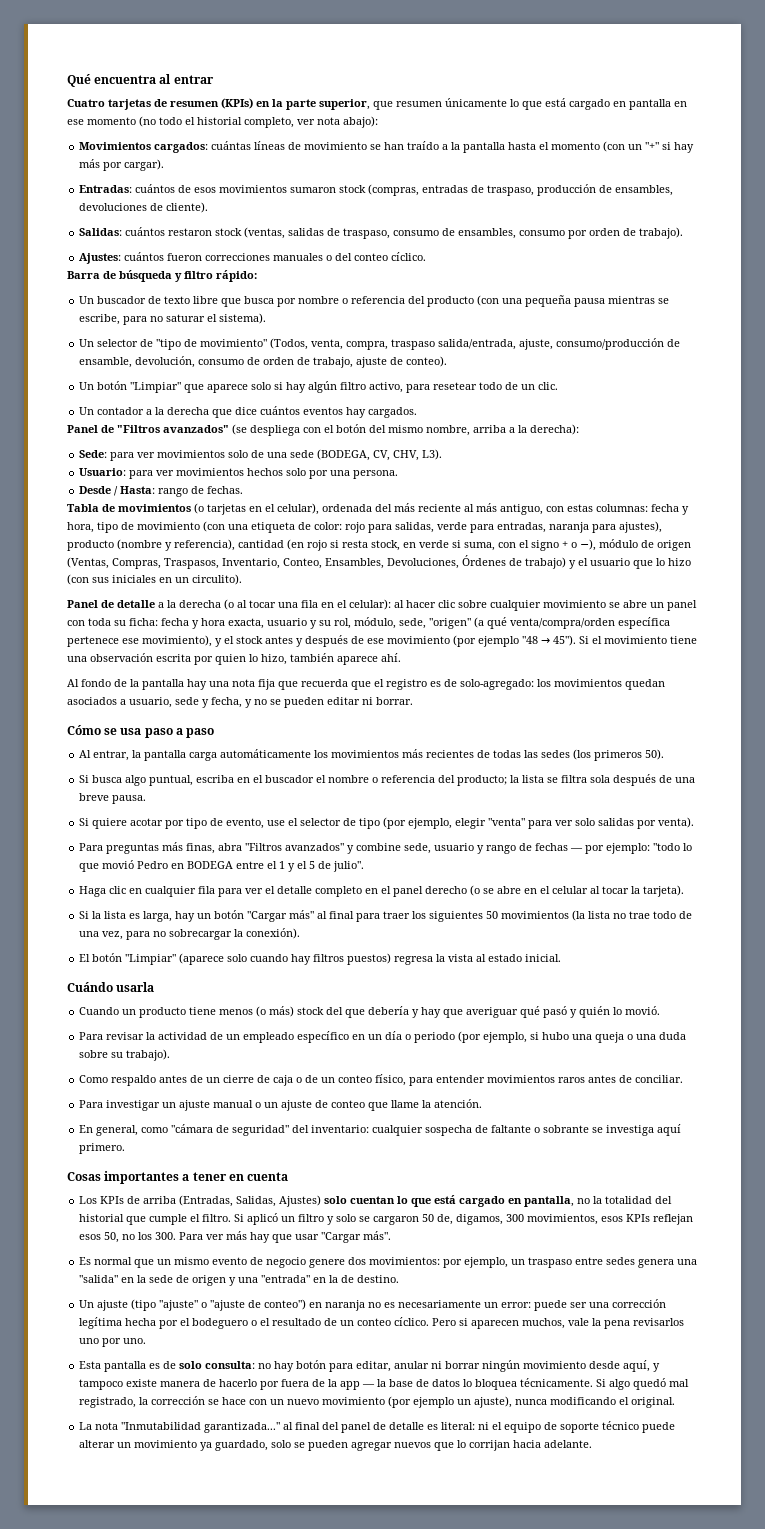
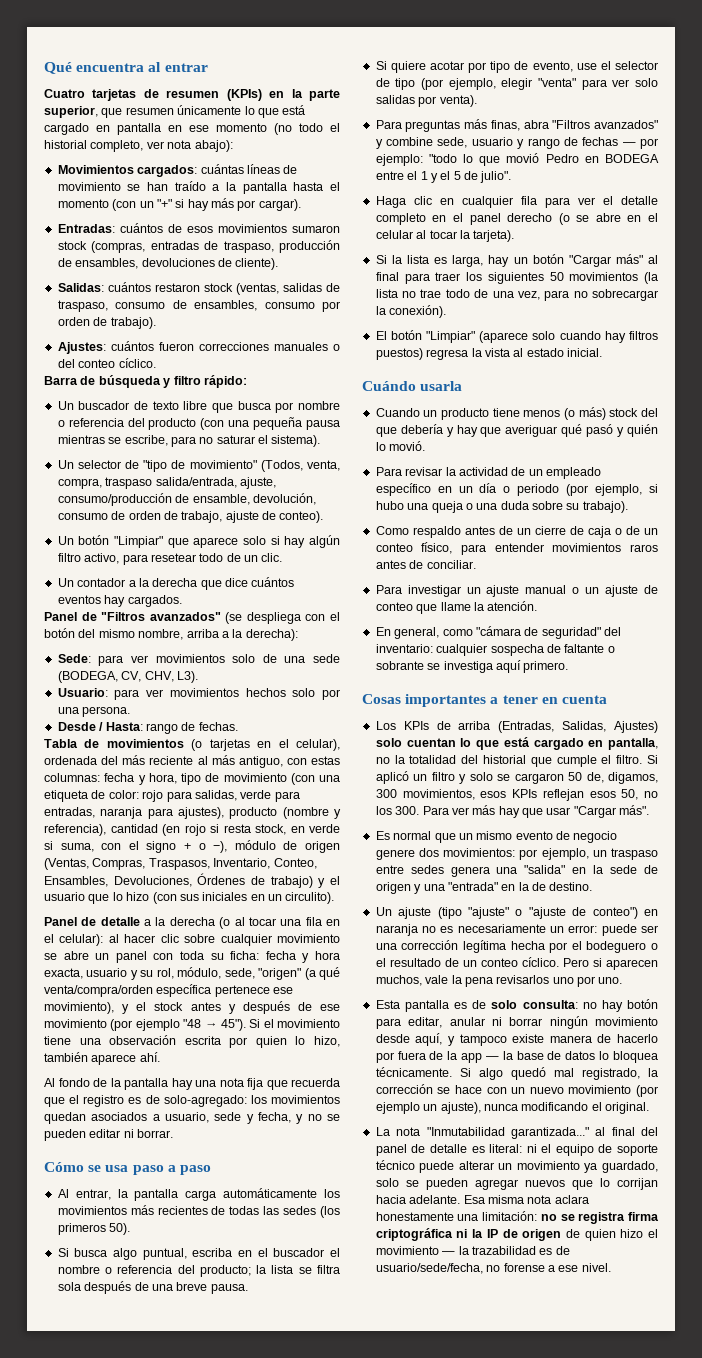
(593, 1444) none -> [463,1195,589,1204] [375,1211,659,1224] [375,1228,658,1241] [375,1246,570,1255] [375,1263,611,1274] Esa misma nota aclara honestamente una limitación: no se registra firma criptográfica ni la IP de origen de quien hizo el movimiento — la trazabilidad es de usuario/sede/fecha, no forense a ese nivel.

